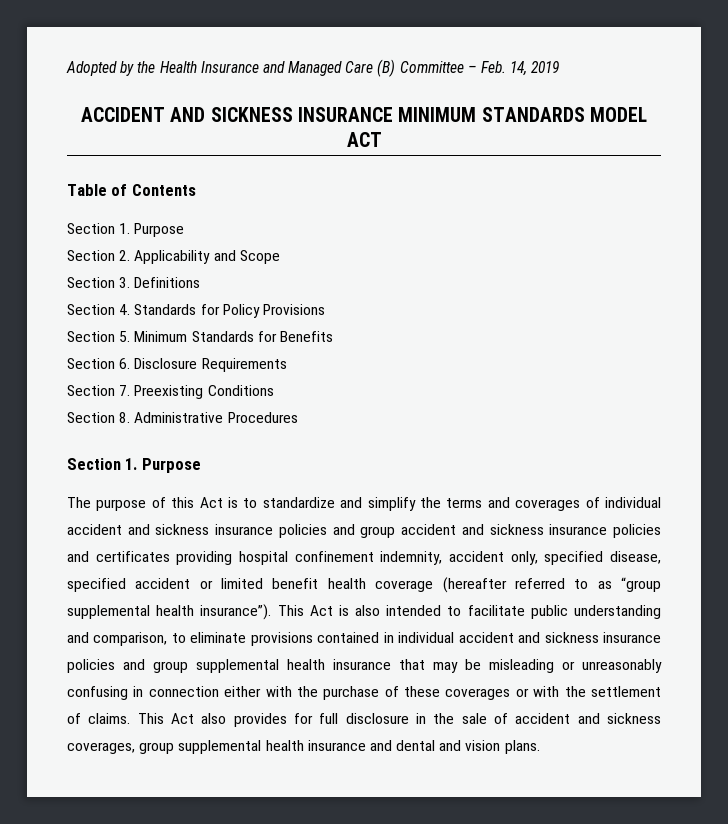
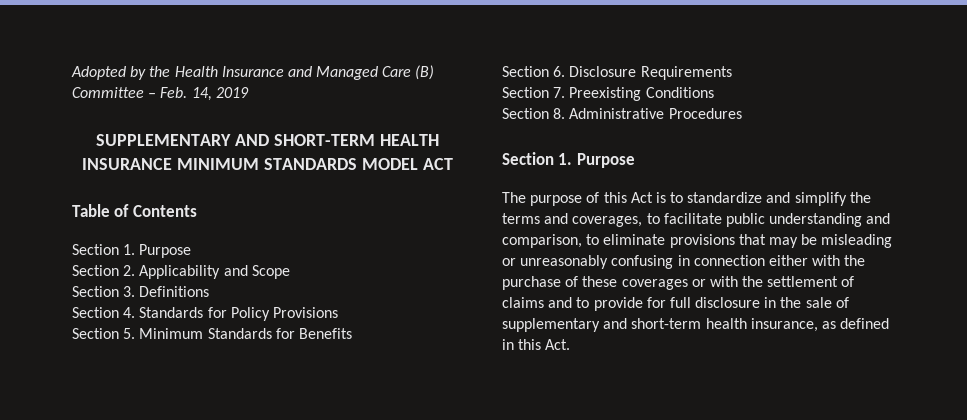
[81,107,293,122] ACCIDENT AND SICKNESS -> [96,134,439,146] SUPPLEMENTARY AND SHORT-TERM HEALTH
[515,497,661,511] [67,524,662,538] [67,551,662,565] [67,577,661,593] [67,604,442,620] coverages of individual accident and sickness insurance policies and group accident and sickness insurance policies and certificates providing hospital confinement indemnity, accident only, specified disease, specified accident or limited benefit health coverage (hereafter referred to as “group supplemental health insurance”). This Act is also intended -> [572,216,643,227] coverages,
[317,632,661,643] [67,659,391,673] contained in individual accident and sickness insurance policies and group supplemental health insurance -> (735, 241) none
[88,713,287,727] claims. This Act also provides -> [502,297,643,311] claims and to provide
[515,713,661,724] [67,740,540,754] accident and sickness coverages, group supplemental health insurance and dental and vision plans. -> [502,318,890,332] [502,339,571,350] supplementary and short-term health insurance, as defined in this Act.

